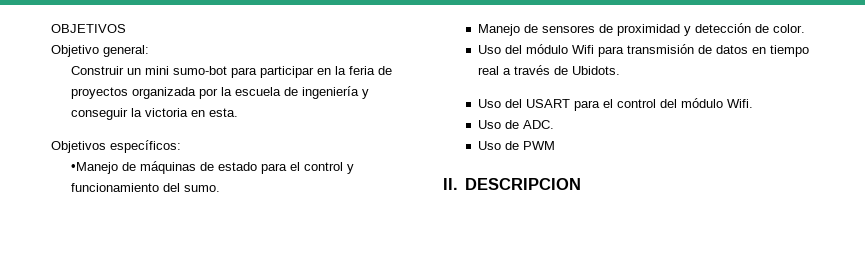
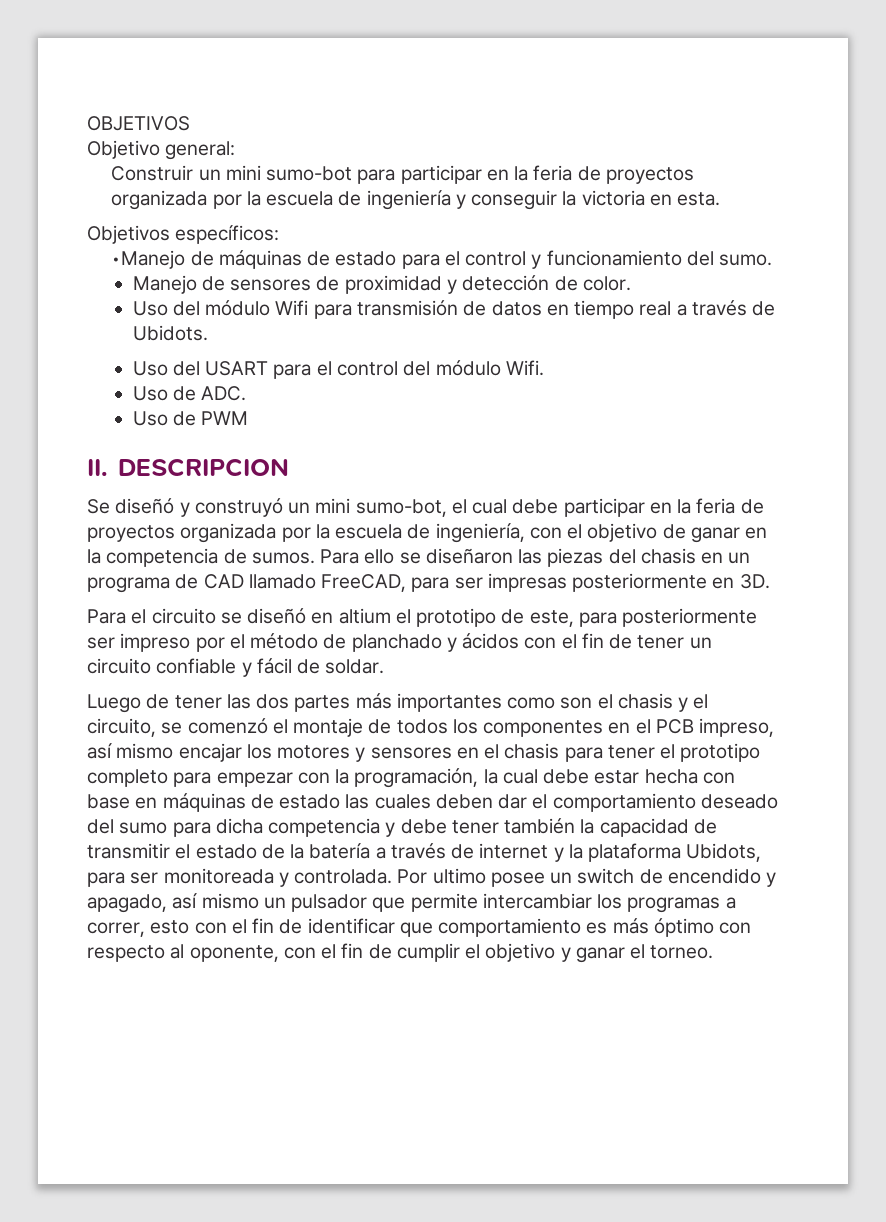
(581, 184) none -> [87,498,764,517] [87,523,768,543] [87,548,751,567] [87,573,770,593] [87,608,758,627] [87,633,712,652] [87,658,385,677] [87,693,709,713] [87,718,775,737] [87,743,761,762] [87,768,735,788] [87,793,778,812] [87,818,717,837] [87,843,762,862] [87,868,777,887] [87,893,736,913] [87,918,752,937] [87,943,714,963] // Se diseñó y construyó un mini sumo-bot, el cual debe participar en la feria de proyectos organizada por la escuela de ingeniería, con el objetivo de ganar en la competencia de sumos. Para ello se diseñaron las piezas del chasis en un programa de CAD llamado FreeCAD, para ser impresas posteriormente en 3D. // Para el circuito se diseñó en altium el prototipo de este, para posteriormente ser impreso por el método de planchado y ácidos con el fin de tener un circuito confiable y fácil de soldar. // Luego de tener las dos partes más importantes como son el chasis y el circuito, se comenzó el montaje de todos los componentes en el PCB impreso, así mismo encajar los motores y sensores en el chasis para tener el prototipo completo para empezar con la programación, la cual debe estar hecha con base en máquinas de estado las cuales deben dar el comportamiento deseado del sumo para dicha competencia y debe tener también la capacidad de transmitir el estado de la batería a través de internet y la plataforma Ubidots, para ser monitoreada y controlada. Por ultimo posee un switch de encendido y apagado, así mismo un pulsador que permite intercambiar los programas a correr, esto con el fin de identificar que comportamiento es más óptimo con respecto al oponente, con el fin de cumplir el objetivo y ganar el torneo.

